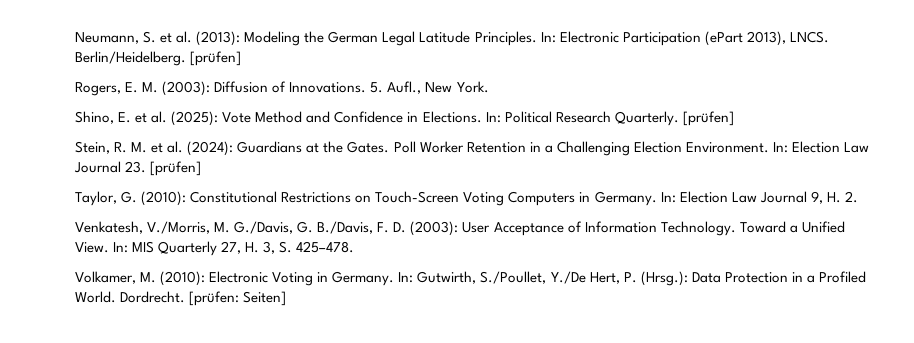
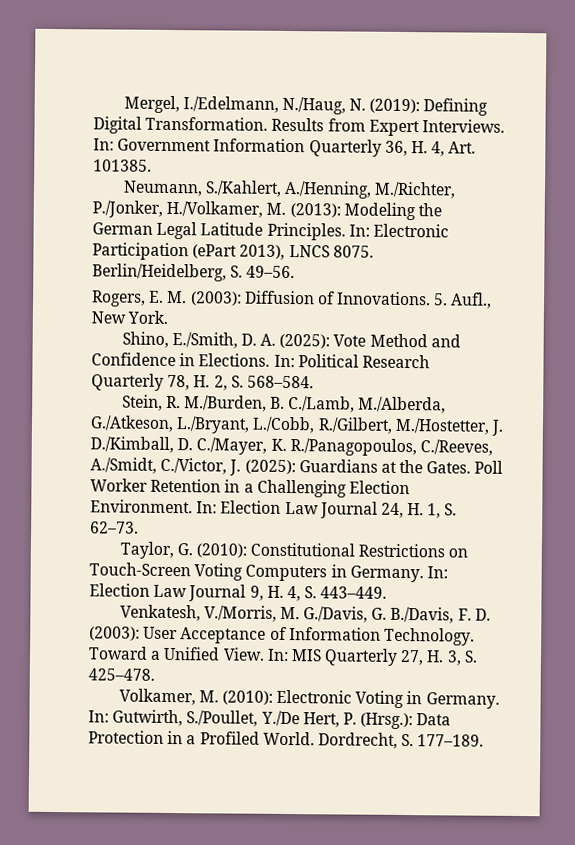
[75,31,193,44] Neumann, S. et al. -> [123,95,489,116] [93,116,505,137] [93,138,477,157] [93,159,152,172] [122,180,457,199] [92,200,287,218] Mergel, I./Edelmann, N./Haug, N. (2019): Defining Digital Transformation. Results from Expert Interviews. In: Government Information Quarterly 36, H. 4, Art. 101385. // Neumann, S./Kahlert, A./Henning, M./Richter, P./Jonker, H./Volkamer, M.
[789,31,829,43] [75,51,242,66] LNCS. Berlin/Heidelberg. [prüfen] -> [288,245,374,258] [92,263,296,282] LNCS 8075. Berlin/Heidelberg, S. 49–56.
[118,111,168,123] E. et al. -> [171,332,277,349] E./Smith, D. A.
[614,111,734,126] [75,141,234,156] Quarterly. [prüfen] // Stein, R. M. et al. (2024): -> [91,373,314,391] [121,394,447,414] [90,415,504,436] [90,436,493,457] [90,457,296,476] Quarterly 78, H. 2, S. 568–584. // Stein, R. M./Burden, B. C./Lamb, M./Alberda, G./Atkeson, L./Bryant, L./Cobb, R./Gilbert, M./Hostetter, J. D./Kimball, D. C./Mayer, K. R./Panagopoulos, C./Reeves, A./Smidt, C./Victor, J. (2025):
[125,161,202,176] 23. [prüfen] -> [380,502,458,519] [90,521,139,534] 24, H. 1, S. 62–73.
[844,191,858,203] 2. -> [286,585,388,602] 4, S. 443–449.
[120,291,287,306] Dordrecht. [prüfen: Seiten] -> [317,732,485,749] Dordrecht, S. 177–189.

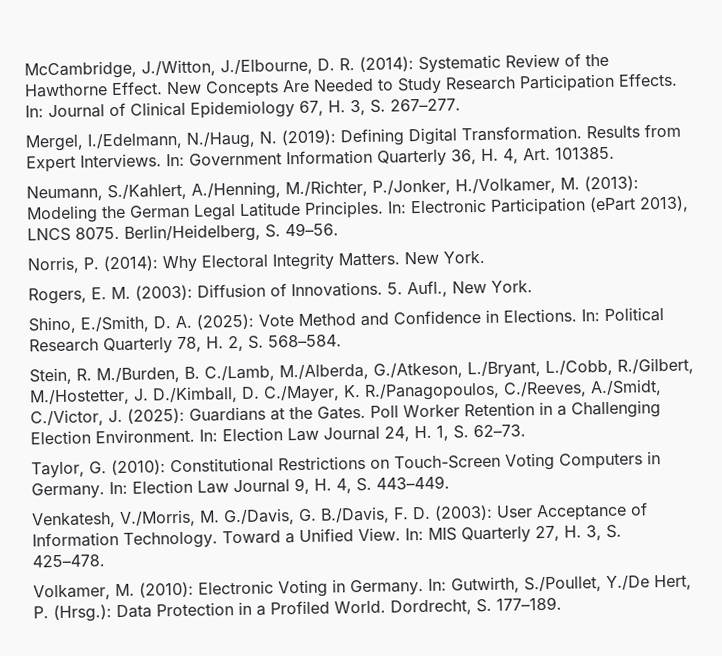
(123, 104) none -> [24,53,609,80] [24,72,678,98] [25,98,461,119] McCambridge, J./Witton, J./Elbourne, D. R. (2014): Systematic Review of the Hawthorne Effect. New Concepts Are Needed to Study Research Participation Effects. In: Journal of Clinical Epidemiology 67, H. 3, S. 267–277. //
(296, 272) none -> [27,250,485,274] // Norris, P. (2014): Why Electoral Integrity Matters. New York.

